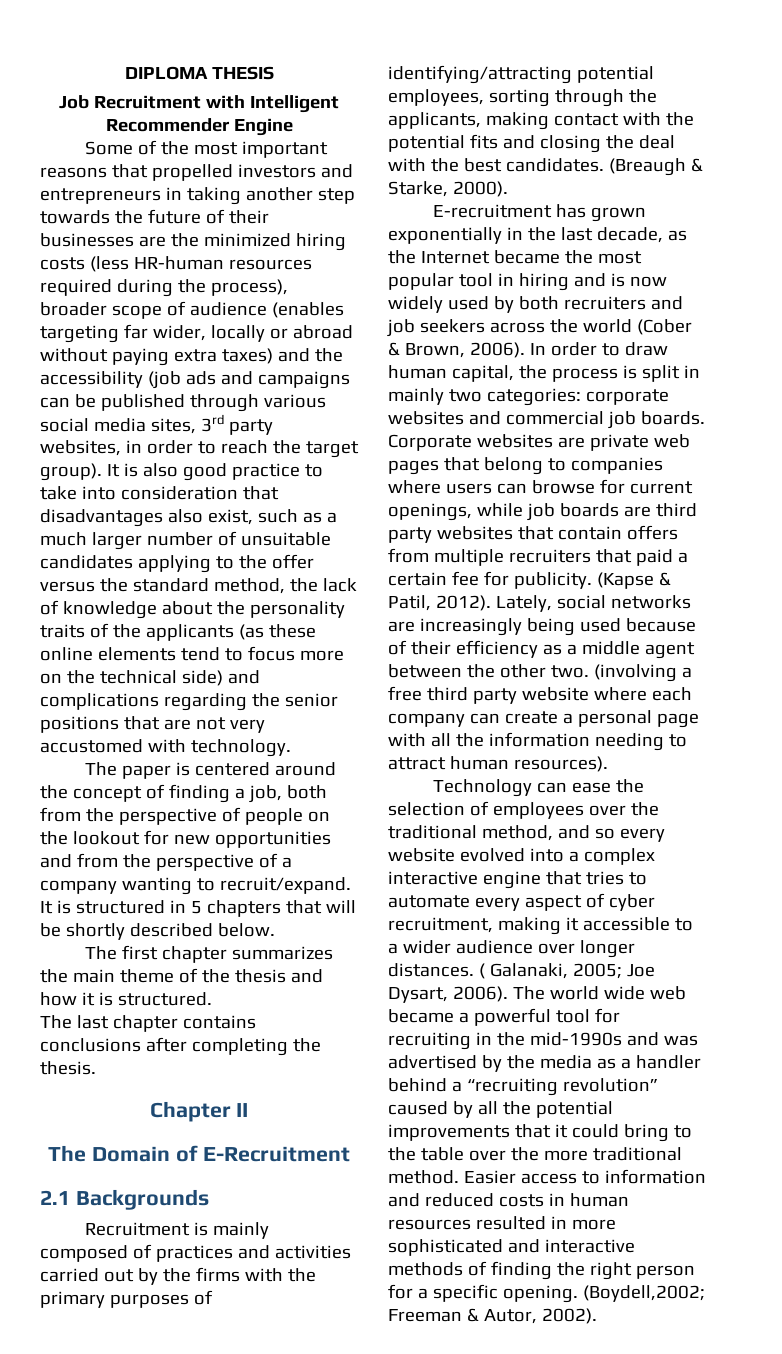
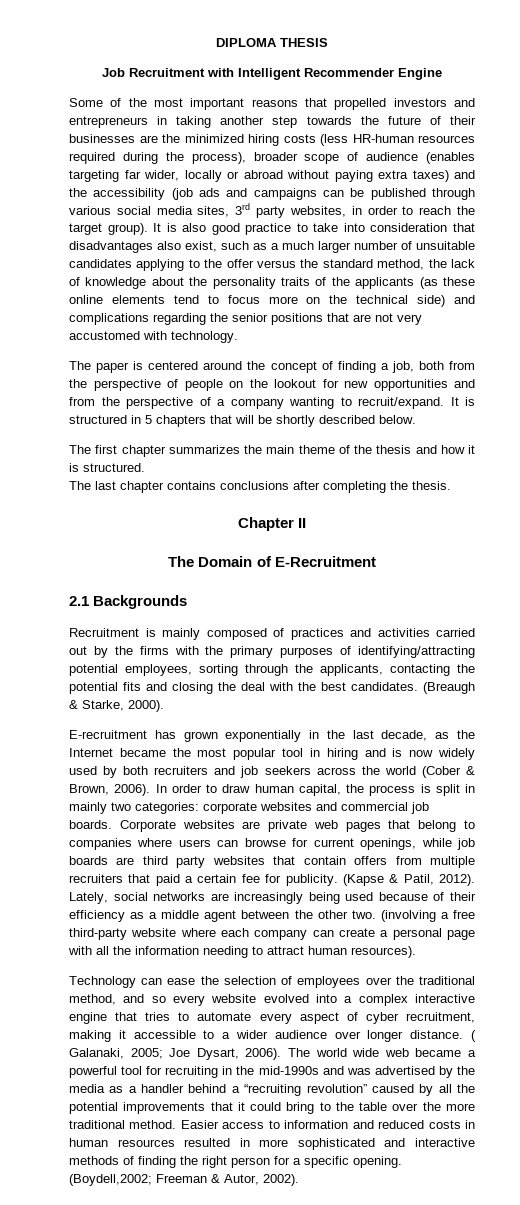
[485,112,661,130] making contact with -> [390,664,450,676] contacting
[426,687,517,704] third party -> [69,928,127,940] third-party
[388,963,474,977] distances. -> [410,1030,464,1039] distance.

